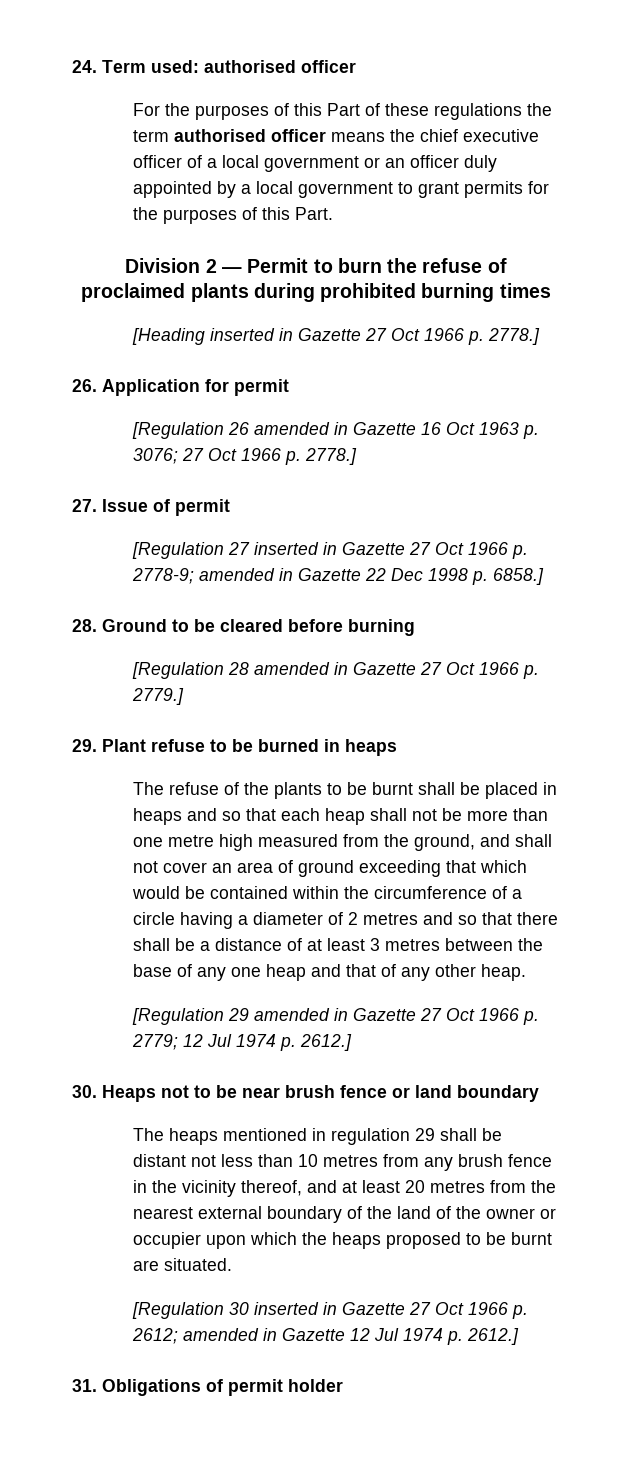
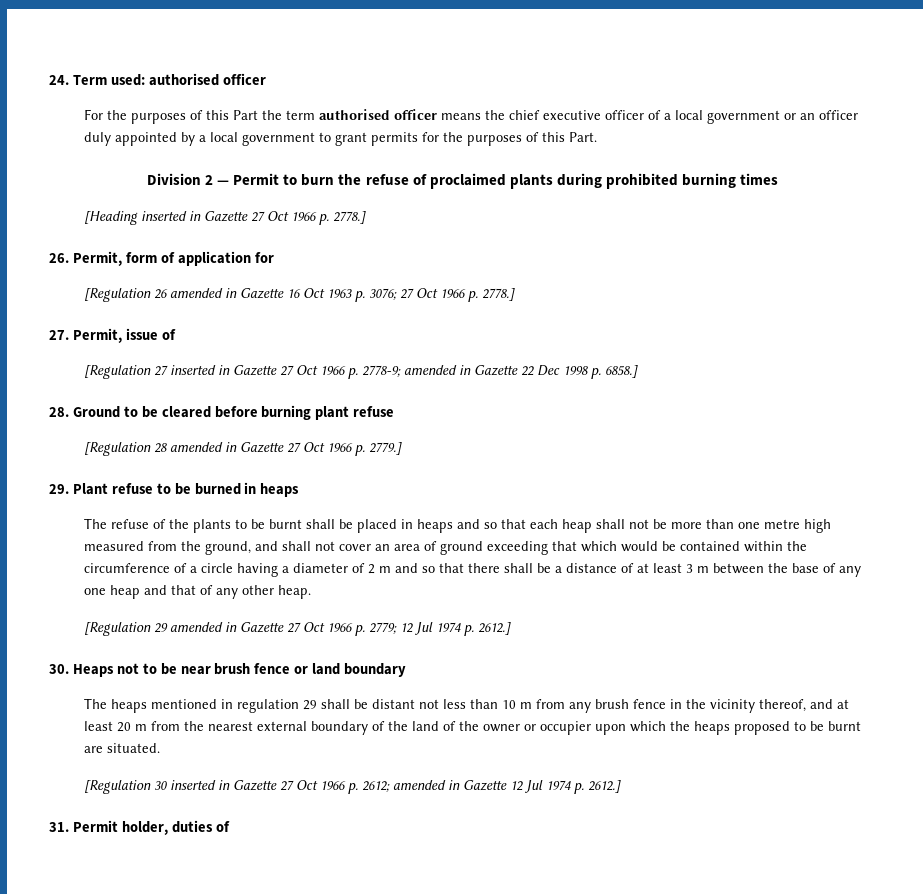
[365,103,523,120] of these regulations -> (258, 115) none
[102,379,289,396] Application for permit -> [72,251,274,266] Permit, form of application for
[102,499,230,516] Issue of permit -> [72,328,176,343] Permit, issue of
(415, 627) none -> [315,406,395,420] plant refuse
[363,913,419,925] metres -> [378,566,391,573] m
[385,939,441,951] metres -> [696,566,709,573] m
[323,1155,379,1167] metres -> [519,702,532,709] m
[430,1181,486,1193] metres -> [134,724,147,731] m
[102,1379,343,1396] Obligations of permit holder -> [72,820,230,835] Permit holder, duties of

